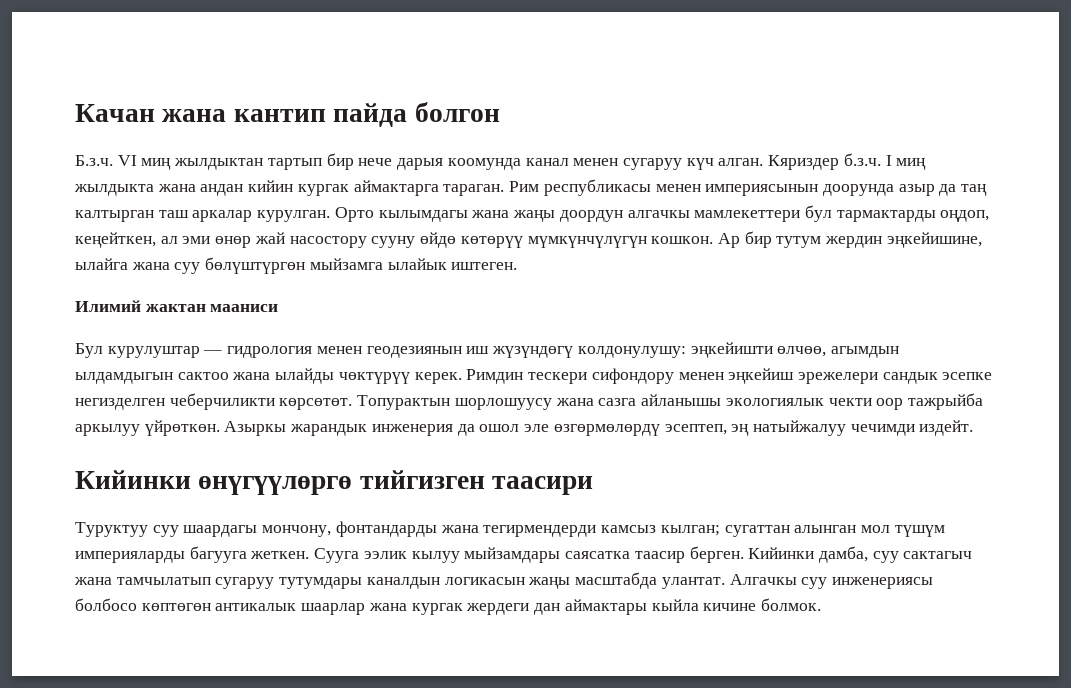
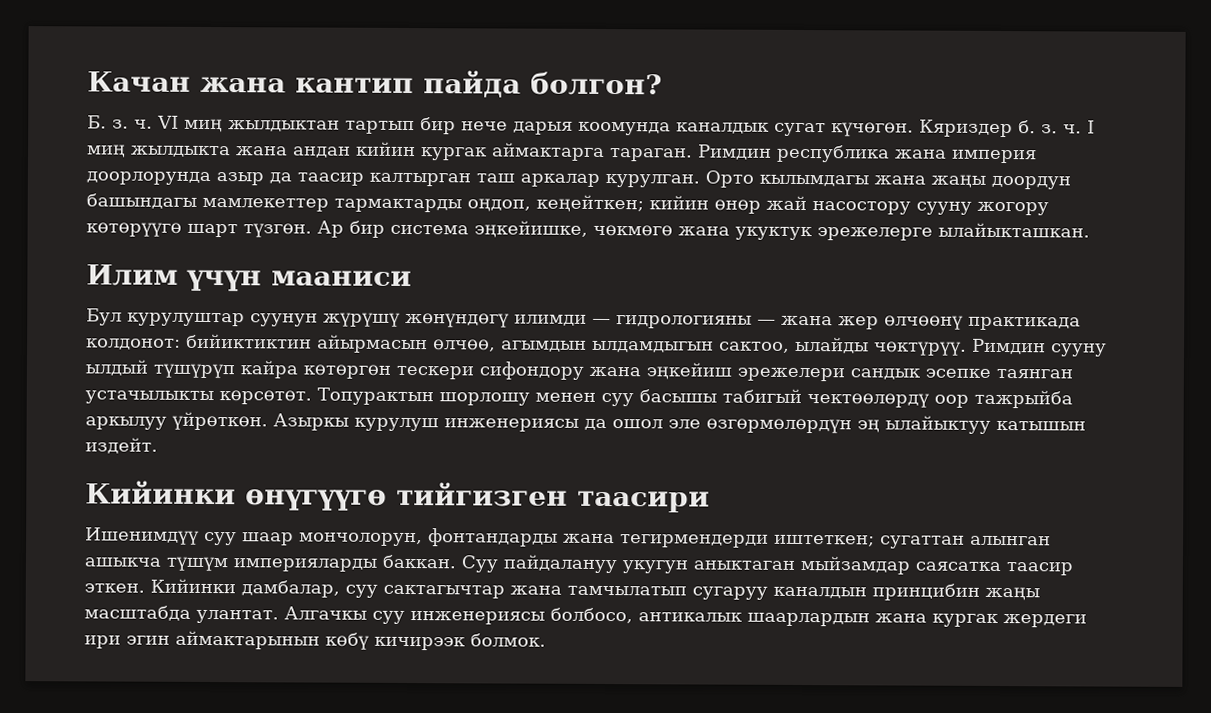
[414,102,500,122] [75,155,113,166] болгон // Б.з.ч. -> [530,71,662,96] [87,115,153,129] болгон? // Б. з. ч.
[525,153,881,170] канал менен сугаруу күч алган. Кяриздер б.з.ч. -> [676,119,1082,138] каналдык сугат күчөгөн. Кяриздер б. з. ч.
[509,179,894,196] Рим республикасы менен империясынын доорунда -> [697,144,1037,164] [86,171,211,186] Римдин республика жана империя доорлорунда
[961,184,988,196] таң -> [297,172,364,186] таасир
[627,205,990,222] [75,231,982,248] [75,257,518,274] [75,300,279,312] [75,342,899,358] [75,368,524,384] алгачкы мамлекеттери бул тармактарды оңдоп, кеңейткен, ал эми өнөр жай насостору сууну өйдө көтөрүү мүмкүнчүлүгүн кошкон. Ар бир тутум жердин эңкейишине, ылайга жана суу бөлүштүргөн мыйзамга ылайык иштеген. // Илимий жактан мааниси // Бул курулуштар — гидрология менен геодезиянын иш жүзүндөгү колдонулушу: эңкейишти өлчөө, агымдын ылдамдыгын сактоо жана ылайды чөктүрүү керек. Римдин -> [86,193,1049,216] [86,220,1090,241] [86,264,412,292] [86,308,1081,331] [86,333,1107,357] [85,359,391,379] башындагы мамлекеттер тармактарды оңдоп, кеңейткен; кийин өнөр жай насостору сууну жогору көтөрүүгө шарт түзгөн. Ар бир система эңкейишке, чөкмөгө жана укуктук эрежелерге ылайыкташкан. // Илим үчүн мааниси // Бул курулуштар суунун жүрүшү жөнүндөгү илимди — гидрологияны — жана жер өлчөөнү практикада колдонот: бийиктиктин айырмасын өлчөө, агымдын ылдамдыгын сактоо, ылайды чөктүрүү. Римдин сууну ылдый түшүрүп кайра көтөргөн
[678,372,724,380] менен -> [589,366,641,377] жана
[75,393,872,410] негизделген чеберчиликти көрсөтөт. Топурактын шорлошуусу жана сазга айланышы экологиялык чекти -> [996,368,1073,379] [85,387,930,408] таянган устачылыкты көрсөтөт. Топурактын шорлошу менен суу басышы табигый чектөөлөрдү
[290,424,453,436] жарандык инженерия -> [354,417,579,432] курулуш инженериясы
[553,420,915,436] өзгөрмөлөрдү эсептеп, эң натыйжалуу чечимди -> [706,415,1086,434] өзгөрмөлөрдүн эң ылайыктуу катышын
[198,476,353,495] өнүгүүлөргө -> [245,489,387,511] өнүгүүгө
[75,522,332,537] Туруктуу суу шаардагы мончону, -> [85,527,423,547] Ишенимдүү суу шаар мончолорун,
[601,525,720,536] камсыз кылган; -> [774,534,875,547] иштеткен;
[860,525,890,533] мол -> [84,557,161,567] ашыкча
[189,546,973,563] [74,577,525,589] багууга жеткен. Сууга ээлик кылуу мыйзамдары саясатка таасир берген. Кийинки дамба, суу сактагыч жана тамчылатып сугаруу тутумдары каналдын логикасын -> [382,554,1073,576] [84,578,980,601] баккан. Суу пайдалануу укугун аныктаган мыйзамдар саясатка таасир эткен. Кийинки дамбалар, суу сактагычтар жана тамчылатып сугаруу каналдын принцибин
[75,598,757,615] болбосо көптөгөн антикалык шаарлар жана кургак жердеги дан аймактары кыйла кичине -> [550,607,1087,628] [84,630,466,651] болбосо, антикалык шаарлардын жана кургак жердеги ири эгин аймактарынын көбү кичирээк

